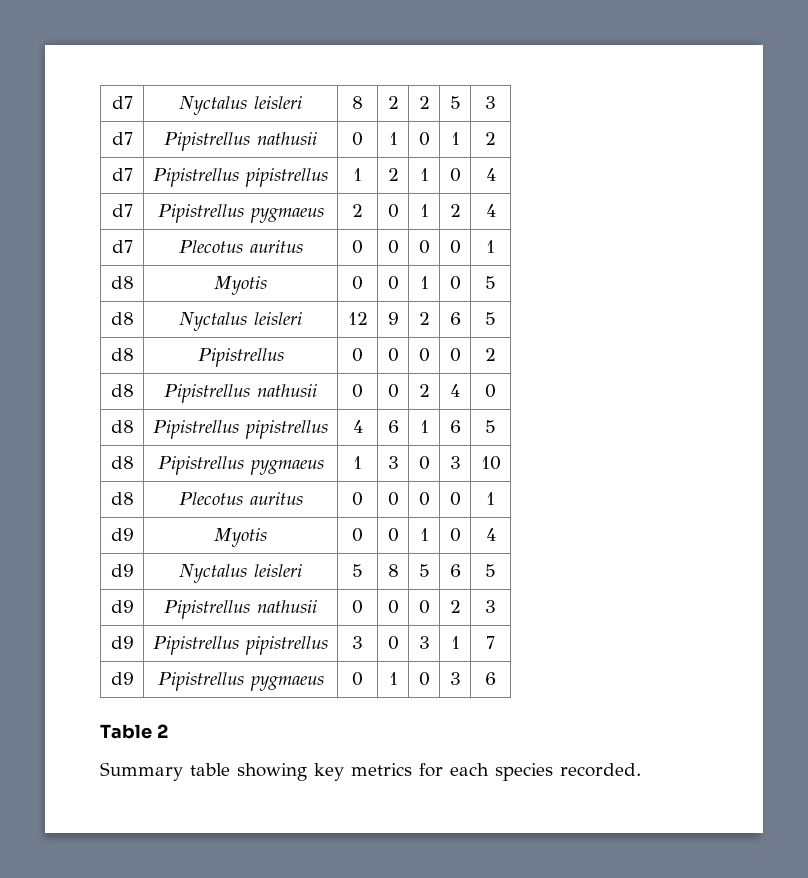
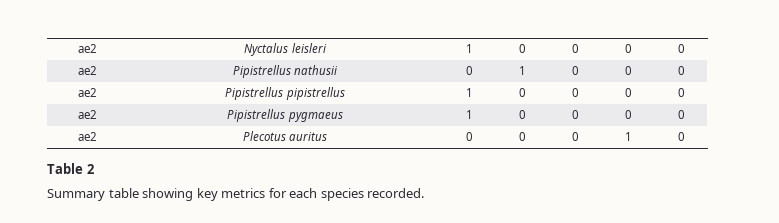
[111,96,133,109] [179,96,302,115] [352,96,363,109] [387,96,399,109] [418,96,430,109] [449,96,461,109] [485,96,496,109] [111,132,133,145] d7 | Nyctalus leisleri | 8 | 2 | 2 | 5 | 3 // d7 -> [78,44,97,53] [244,43,327,56] [465,44,473,53] [518,44,526,53] [571,44,579,53] [624,44,632,53] [677,44,685,53] [78,66,97,75] ae2 | Nyctalus leisleri | 1 | 0 | 0 | 0 | 0 // ae2
[450,132,460,145] [485,132,496,145] [111,168,133,181] 1 | 2 // d7 -> [624,66,632,75] [677,66,685,75] [78,88,97,97] 0 | 0 // ae2
[387,168,399,181] [419,168,429,181] [449,168,461,182] [485,168,496,181] [111,204,133,217] [157,204,324,223] [352,204,363,217] [387,204,399,218] [419,204,429,217] [449,204,461,217] [485,204,496,217] [111,240,133,253] [178,240,303,253] [352,240,363,254] [387,240,399,254] [418,240,430,254] [449,240,461,254] [486,240,495,253] [110,276,134,289] [214,276,267,295] [352,276,363,290] [387,276,399,290] [419,276,429,289] [449,276,461,290] [485,276,496,289] [110,312,134,325] [179,312,302,331] [347,312,368,325] [387,312,399,325] [418,312,430,325] [449,312,461,325] [485,312,496,325] [110,348,134,361] [197,348,284,367] [352,348,363,362] [387,348,399,362] [418,348,430,362] [449,348,461,362] [485,348,496,361] [110,384,134,397] [164,384,317,403] [352,384,363,398] [387,384,399,398] [418,384,430,397] [450,384,460,397] [485,384,496,398] [110,420,134,433] [153,420,328,439] [352,420,363,433] [387,420,399,433] [419,420,429,433] [449,420,461,433] [485,420,496,433] [110,456,134,469] [157,456,324,475] [353,456,362,469] [387,456,399,469] [418,456,430,470] [449,456,461,469] [480,456,501,470] [110,492,134,505] [178,492,303,505] [352,492,363,506] [387,492,399,506] [418,492,430,506] [449,492,461,506] [486,492,495,505] [110,528,134,541] [214,528,267,547] [352,528,363,542] [387,528,399,542] [419,528,429,541] [449,528,461,542] [485,528,496,541] [110,564,134,577] [179,564,302,583] [352,564,363,577] [387,564,399,577] [418,564,430,577] [449,564,461,577] [485,564,496,577] [110,600,134,613] [164,600,317,619] [352,600,363,614] [387,600,399,614] [418,600,430,614] [449,600,461,613] [485,600,496,613] [110,636,134,649] [153,636,328,655] [352,636,363,649] [387,636,399,650] [418,636,430,649] [450,636,460,649] [486,636,495,649] [110,672,134,685] [157,672,324,691] [352,672,363,686] [388,672,398,685] [418,672,430,686] [449,672,461,685] [485,672,496,685] 2 | 1 | 0 | 4 // d7 | Pipistrellus pygmaeus | 2 | 0 | 1 | 2 | 4 // d7 | Plecotus auritus | 0 | 0 | 0 | 0 | 1 // d8 | Myotis | 0 | 0 | 1 | 0 | 5 // d8 | Nyctalus leisleri | 12 | 9 | 2 | 6 | 5 // d8 | Pipistrellus | 0 | 0 | 0 | 0 | 2 // d8 | Pipistrellus nathusii | 0 | 0 | 2 | 4 | 0 // d8 | Pipistrellus pipistrellus | 4 | 6 | 1 | 6 | 5 // d8 | Pipistrellus pygmaeus | 1 | 3 | 0 | 3 | 10 // d8 | Plecotus auritus | 0 | 0 | 0 | 0 | 1 // d9 | Myotis | 0 | 0 | 1 | 0 | 4 // d9 | Nyctalus leisleri | 5 | 8 | 5 | 6 | 5 // d9 | Pipistrellus nathusii | 0 | 0 | 0 | 2 | 3 // d9 | Pipistrellus pipistrellus | 3 | 0 | 3 | 1 | 7 // d9 | Pipistrellus pygmaeus | 0 | 1 | 0 | 3 | 6 -> [518,88,526,97] [571,88,579,97] [624,88,632,97] [677,88,685,97] [78,110,97,119] [227,109,343,122] [465,110,473,119] [518,110,526,119] [571,110,579,119] [624,110,632,119] [677,110,685,119] [78,132,97,141] [242,131,328,141] [465,132,473,141] [518,132,526,141] [571,132,579,141] [624,132,632,141] [677,132,685,141] 0 | 0 | 0 | 0 // ae2 | Pipistrellus pygmaeus | 1 | 0 | 0 | 0 | 0 // ae2 | Plecotus auritus | 0 | 0 | 0 | 1 | 0

